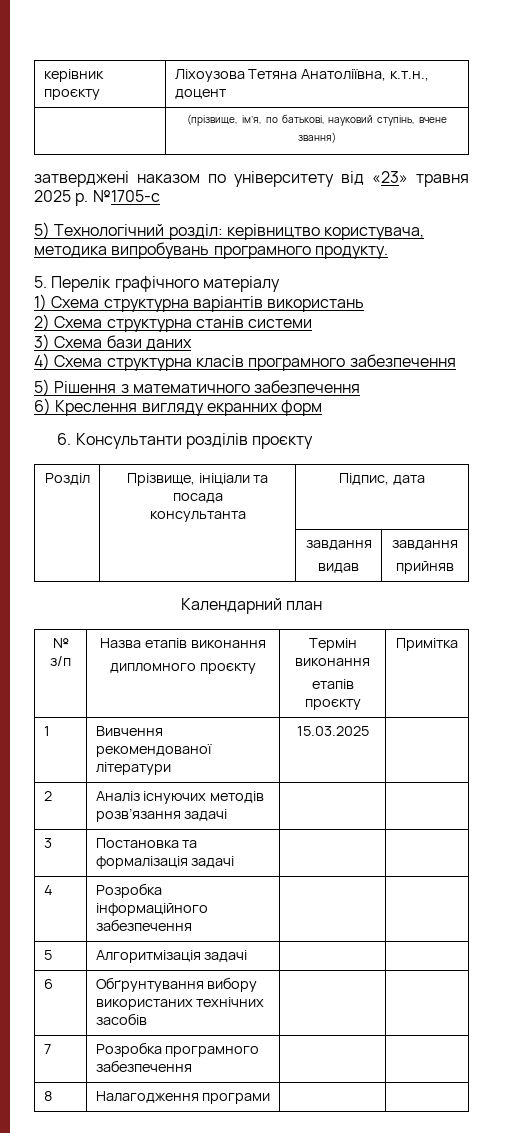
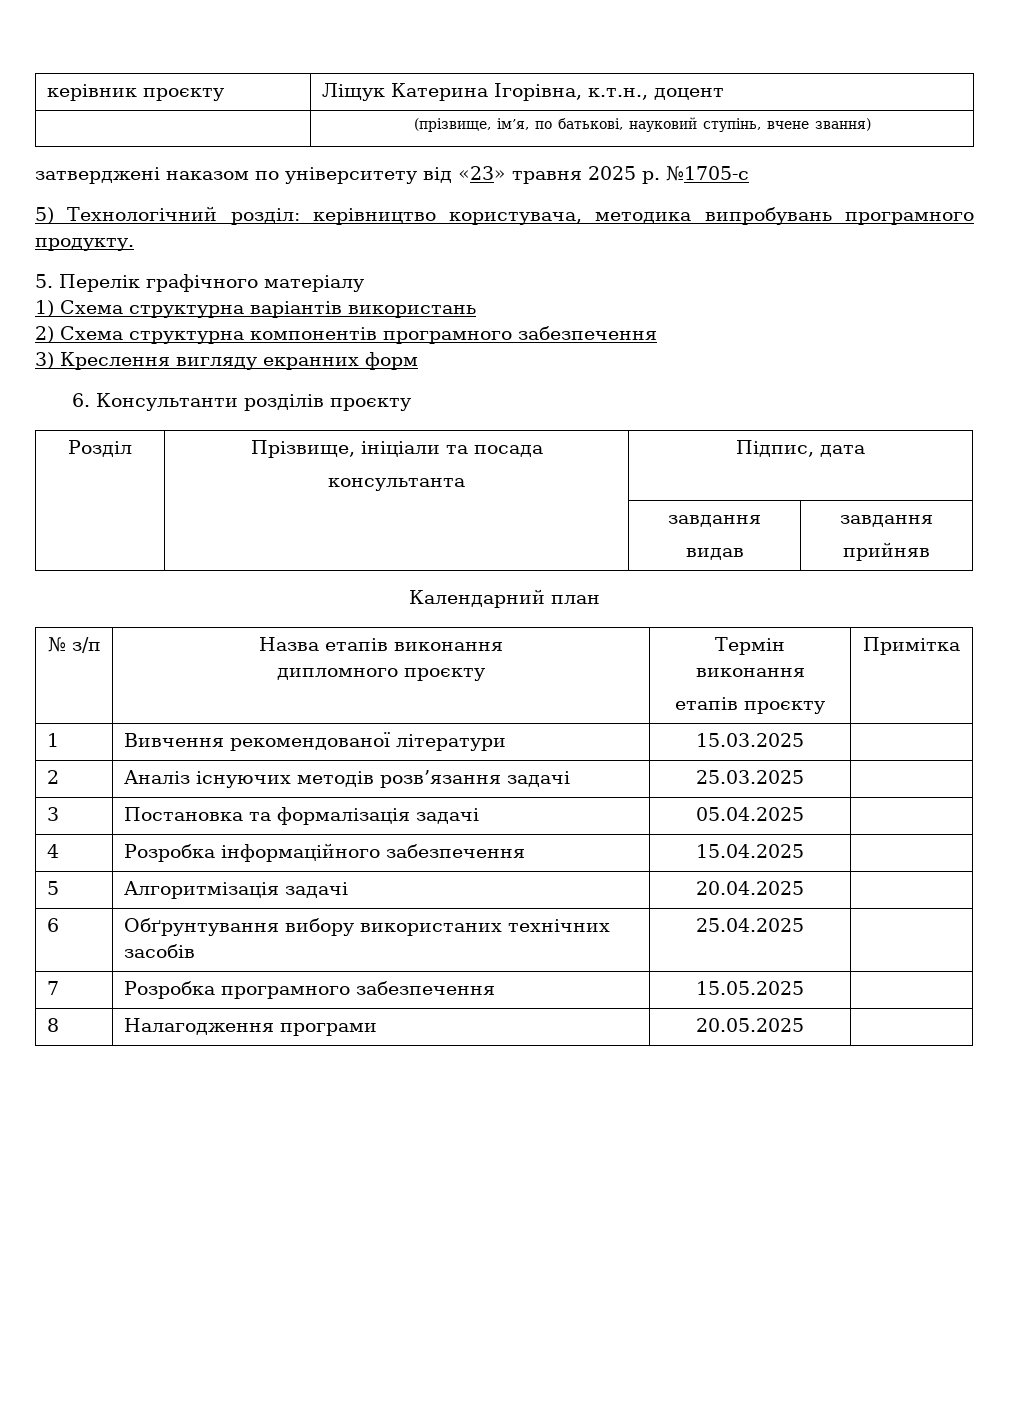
[174,69,387,82] Ліхоузова Тетяна Анатоліївна, -> [322,83,583,101] Ліщук Катерина Ігорівна,
[195,316,313,328] [34,334,192,351] [34,353,456,371] [34,379,361,396] [34,398,51,415] станів системи // 3) Схема бази даних // 4) Схема структурна класів програмного забезпечення // 5) Рішення з математичного забезпечення // 6) -> [250,326,657,344] [35,352,54,369] компонентів програмного забезпечення // 3)
(228, 815) none -> [696,770,804,784] 25.03.2025
(235, 862) none -> [696,807,804,821] 05.04.2025
(192, 925) none -> [696,844,804,858] 15.04.2025
(248, 956) none -> [696,881,804,895] 20.04.2025
(147, 1019) none -> [696,918,804,932] 25.04.2025
(192, 1066) none -> [696,981,804,995] 15.05.2025
(271, 1098) none -> [696,1018,804,1032] 20.05.2025

